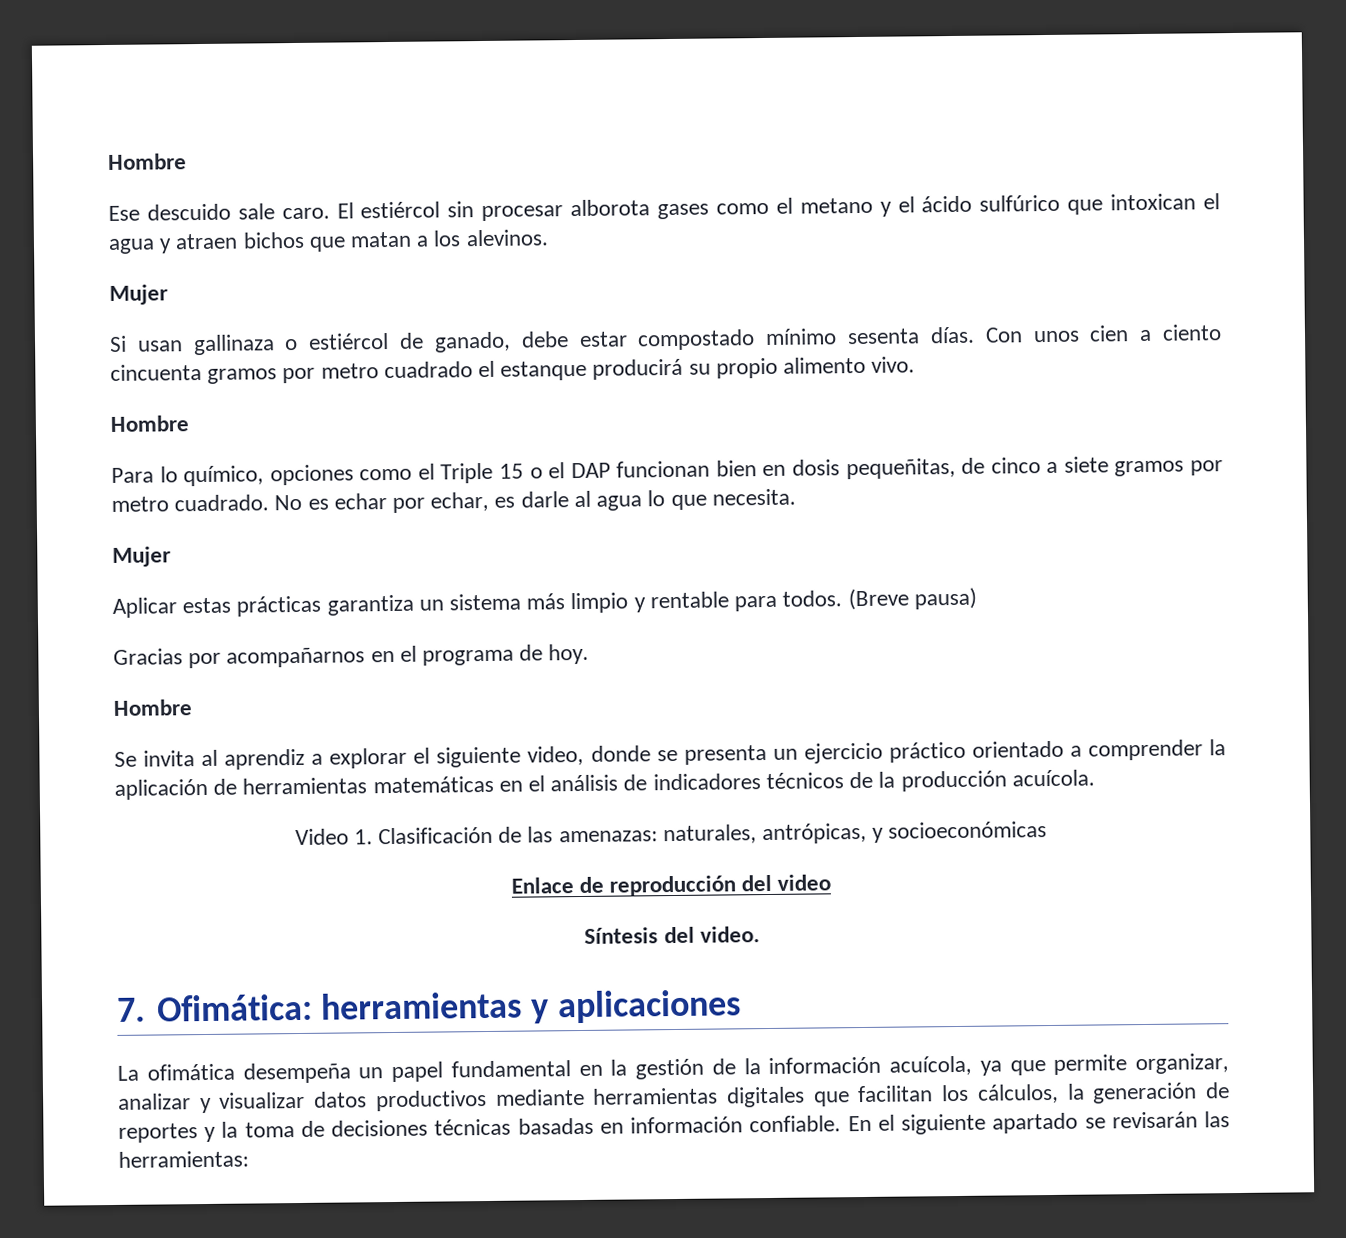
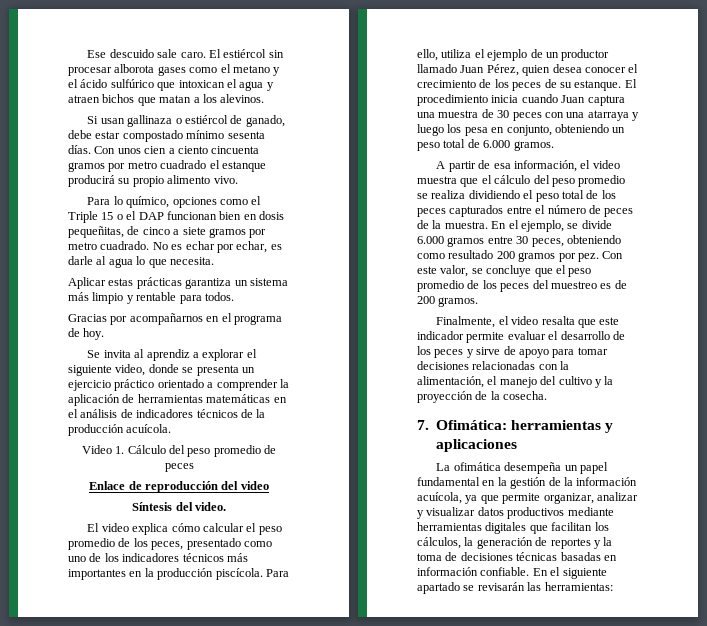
[108,153,187,170] Hombre // -> (87, 54) none
[109,284,168,305] // Mujer -> (265, 98) none
[110,415,189,432] // Hombre -> (238, 180) none
[112,546,171,567] // Mujer -> (214, 261) none
[847,587,977,611] (Breve pausa) -> (234, 296) none
[113,699,192,716] // Hombre -> (105, 334) none
[377,821,1048,845] Clasificación de las amenazas: naturales, antrópicas, y socioeconómicas -> [127,445,277,457] [164,463,194,472] Cálculo del peso promedio de peces
(760, 934) none -> [87,523,282,535] [68,538,272,550] [68,553,248,562] [68,568,289,580] [417,49,610,61] [417,64,639,76] [417,79,637,91] [417,94,625,106] [417,109,639,121] [417,124,626,136] [417,139,554,151] [436,160,620,172] [417,175,626,187] [417,190,616,202] [417,205,634,217] [417,220,612,232] [417,235,621,247] [417,250,624,262] [417,265,592,277] [417,280,627,292] [417,296,479,307] [436,316,620,328] [417,331,625,343] [417,346,608,358] [417,361,570,370] [417,376,614,388] [417,391,548,403] // El video explica cómo calcular el peso promedio de los peces, presentado como uno de los indicadores técnicos más importantes en la producción piscícola. Para ello, utiliza el ejemplo de un productor llamado Juan Pérez, quien desea conocer el crecimiento de los peces de su estanque. El procedimiento inicia cuando Juan captura una muestra de 30 peces con una atarraya y luego los pesa en conjunto, obteniendo un peso total de 6.000 gramos. // A partir de esa información, el video muestra que el cálculo del peso promedio se realiza dividiendo el peso total de los peces capturados entre el número de peces de la muestra. En el ejemplo, se divide 6.000 gramos entre 30 peces, obteniendo como resultado 200 gramos por pez. Con este valor, se concluye que el peso promedio de los peces del muestreo es de 200 gramos. // Finalmente, el video resalta que este indicador permite evaluar el desarrollo de los peces y sirve de apoyo para tomar decisiones relacionadas con la alimentación, el manejo del cultivo y la proyección de la cosecha.

